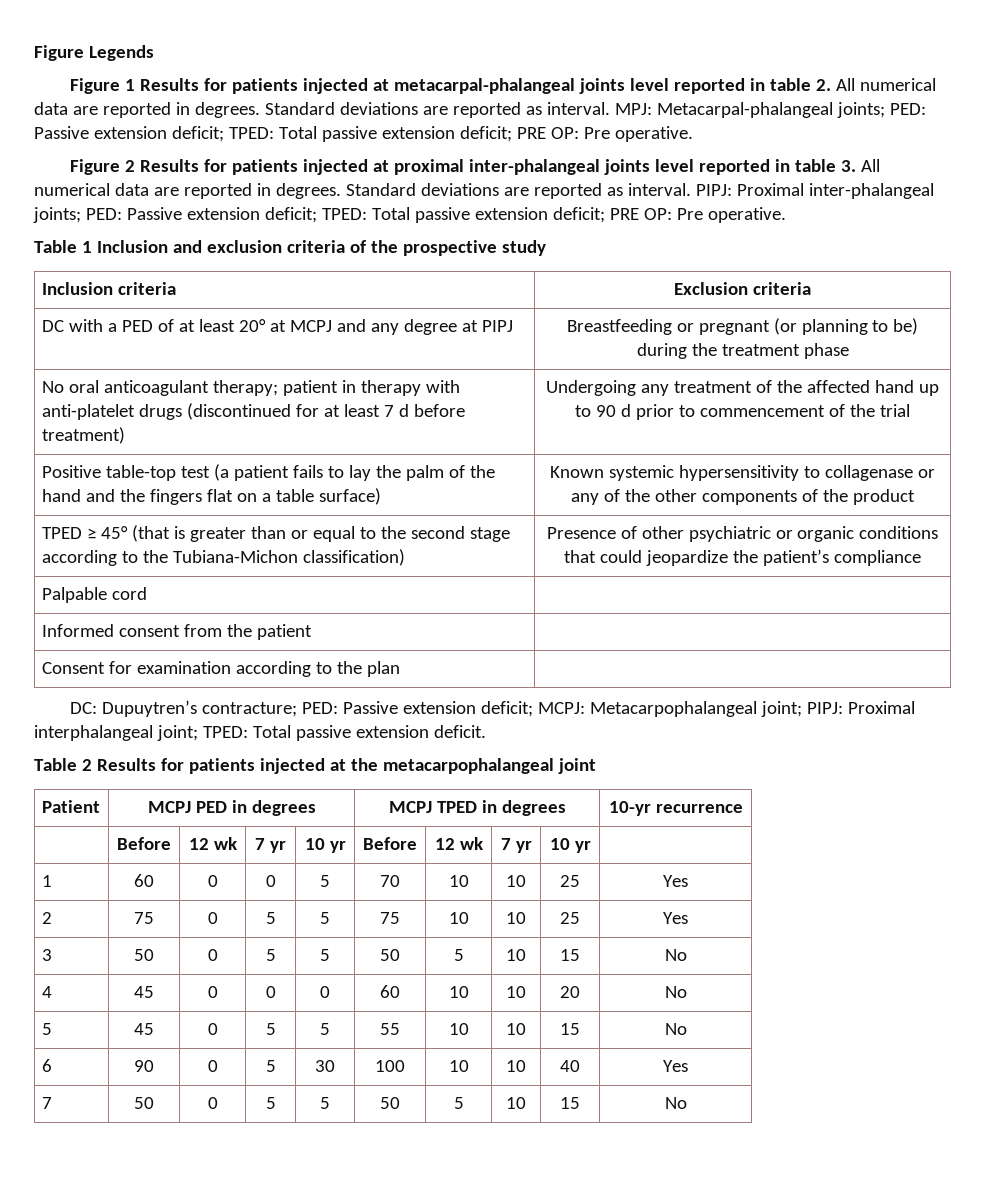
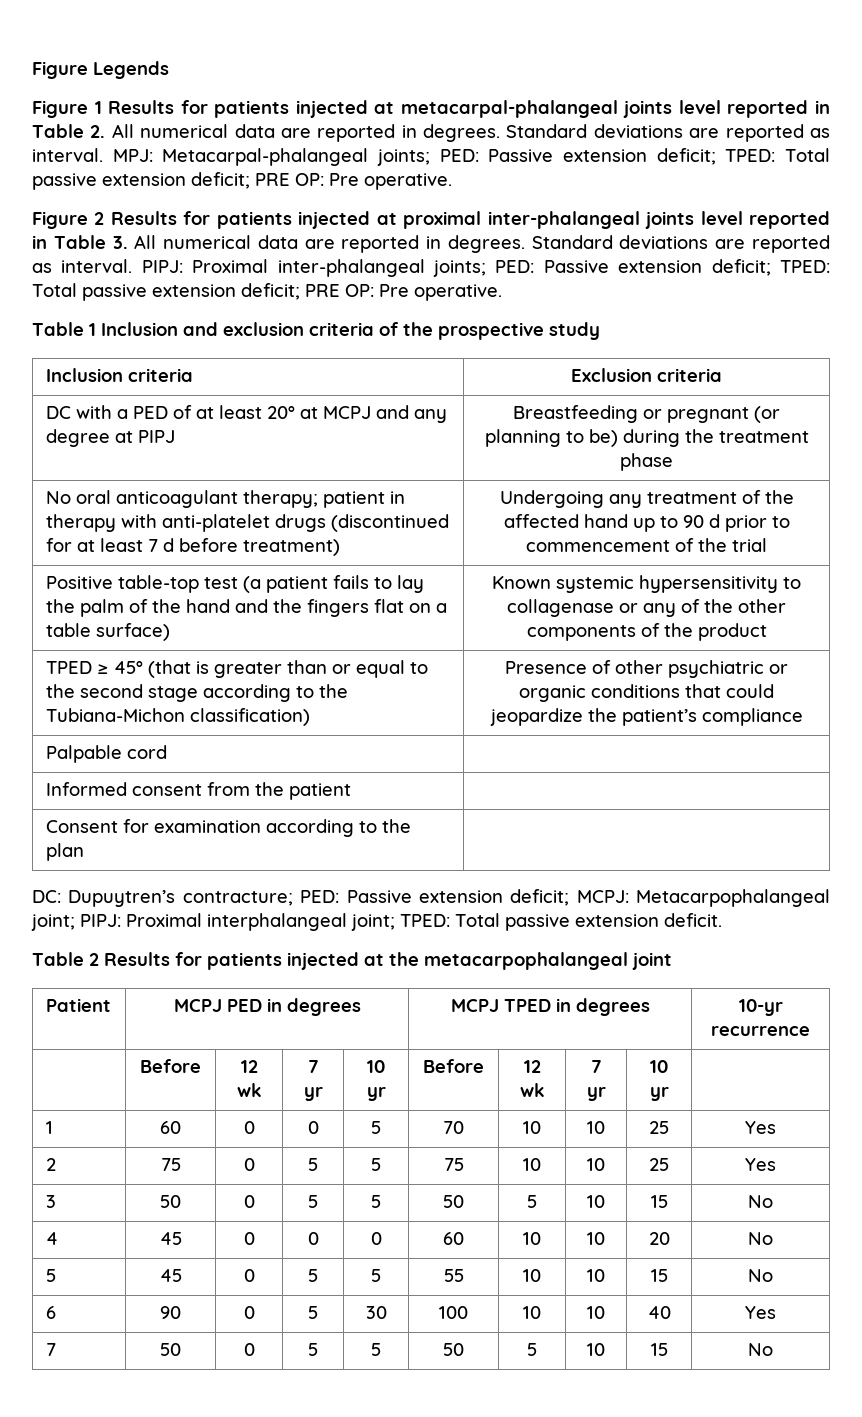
[769,78,811,91] table -> [32,124,84,138] Table
[794,159,836,172] table -> [53,235,106,249] Table

